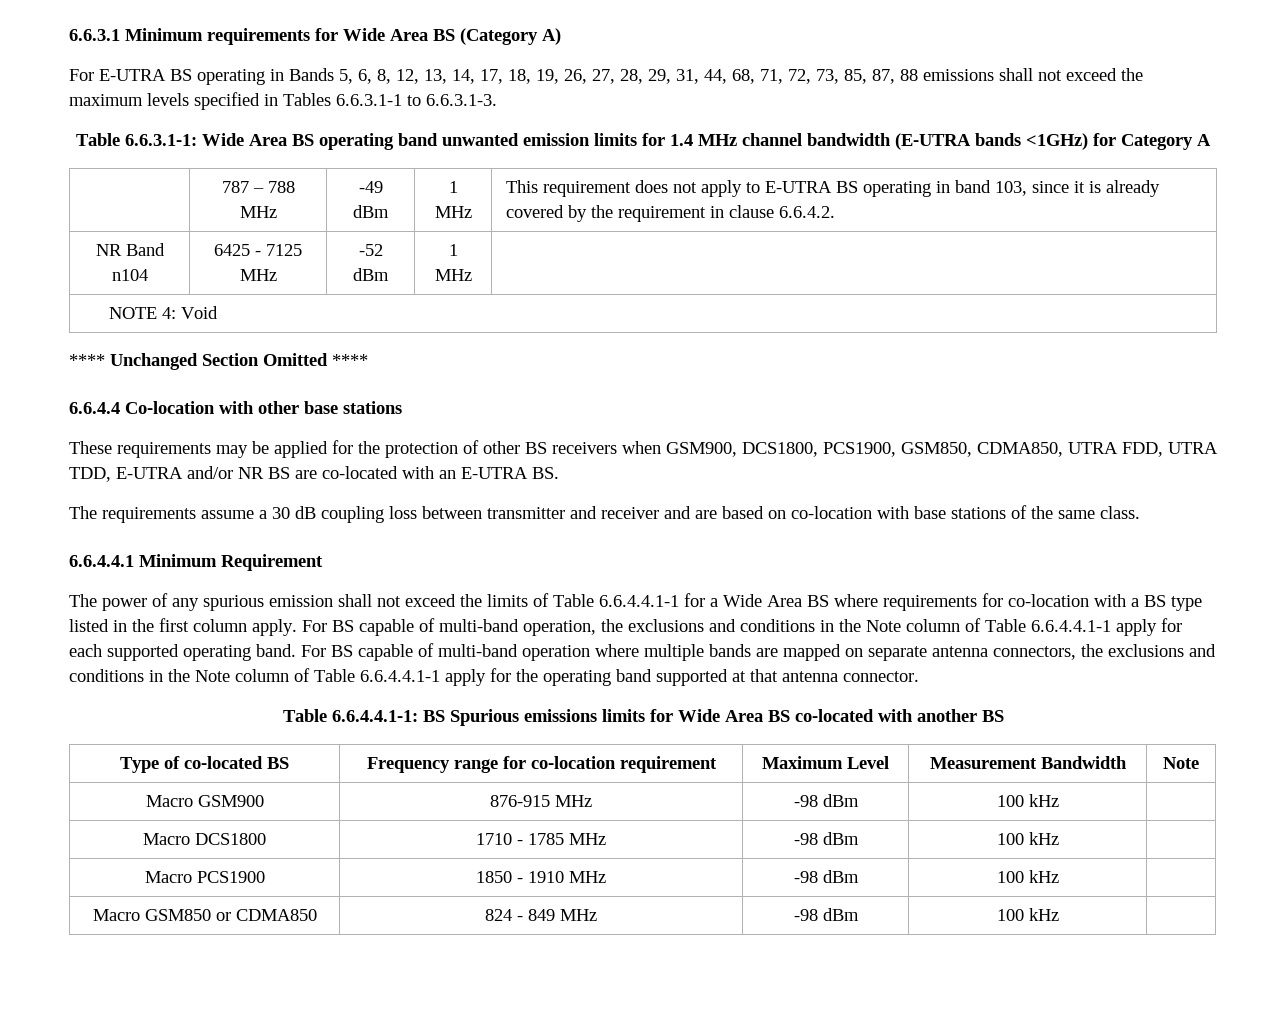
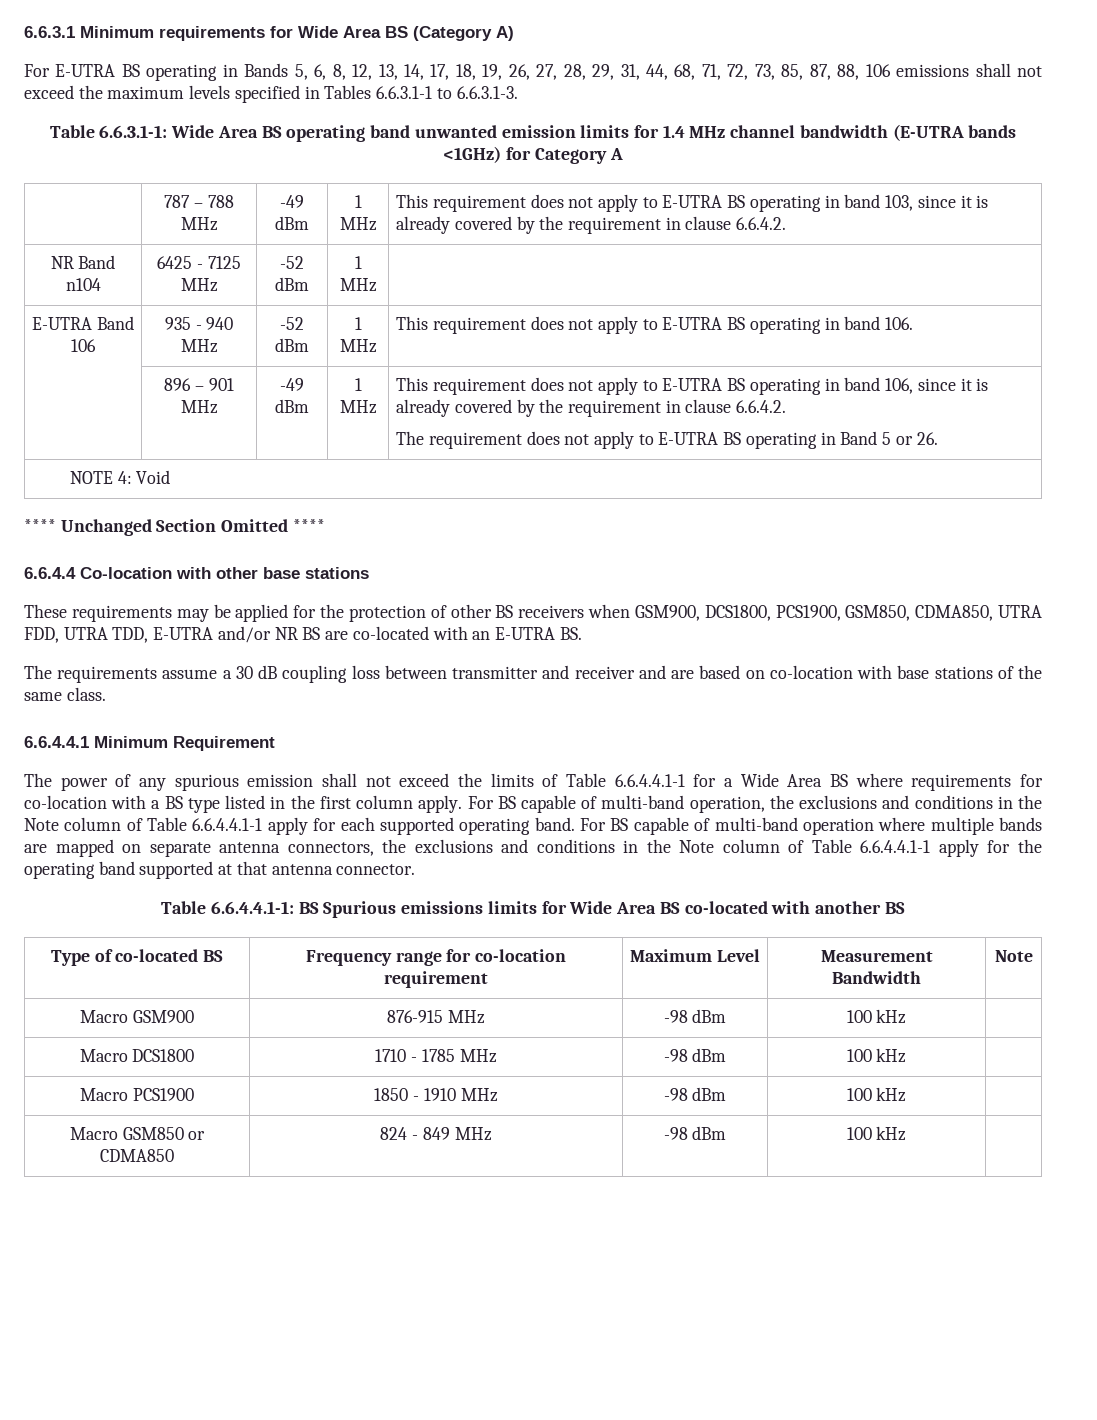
[900,69,918,81] 88 -> [837,64,891,80] 88, 106
(472, 275) none -> [32,316,134,330] [71,339,96,352] [164,317,234,330] [180,339,218,353] [280,317,304,330] [275,338,309,352] [354,317,362,330] [339,339,377,353] [396,316,914,334] [164,378,234,391] [180,400,218,414] [280,378,304,391] [275,399,309,413] [354,378,362,391] [339,400,377,414] [396,377,989,395] [396,399,787,417] [396,431,938,449] // E-UTRA Band 106 | 935 - 940 MHz | -52 dBm | 1 MHz | This requirement does not apply to E-UTRA BS operating in band 106. // | 896 – 901 MHz | -49 dBm | 1 MHz | This requirement does not apply to E-UTRA BS operating in band 106, since it is already covered by the requirement in clause 6.6.4.2. // The requirement does not apply to E-UTRA BS operating in Band 5 or 26.

